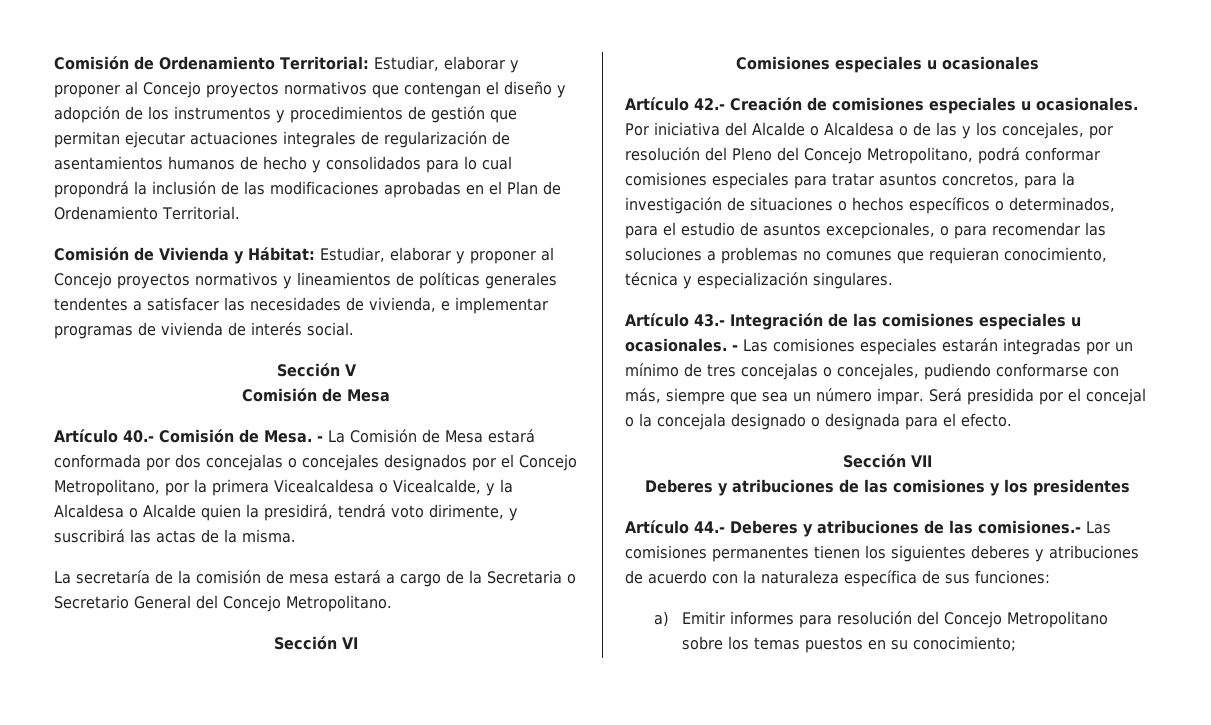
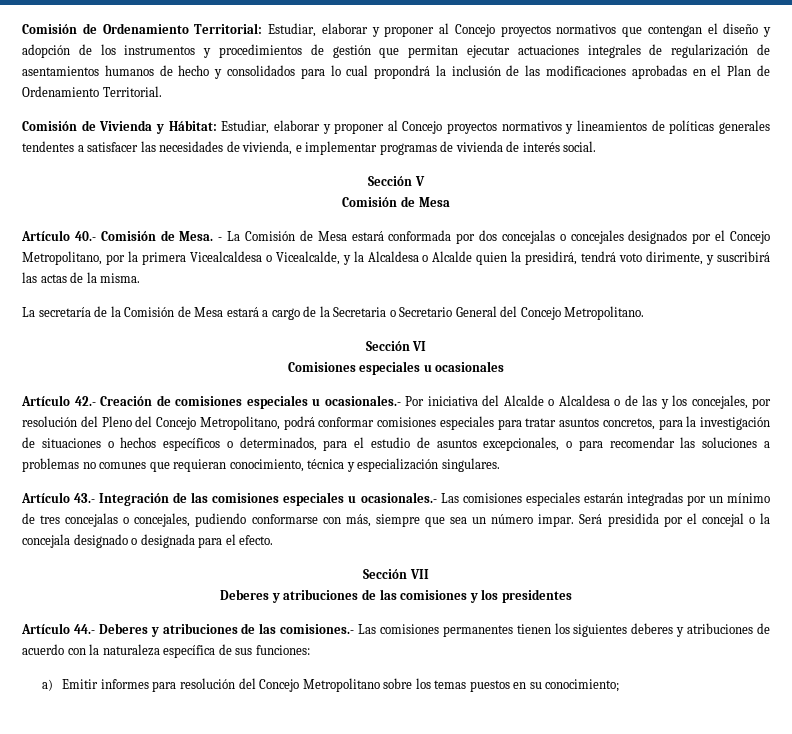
[196,570,329,584] comisión de mesa -> [124,306,224,317] Comisión de Mesa
[1036,97,1138,111] ocasionales. -> [324,395,401,406] ocasionales.-
[625,338,738,352] ocasionales. - -> [360,492,437,503] ocasionales.-

